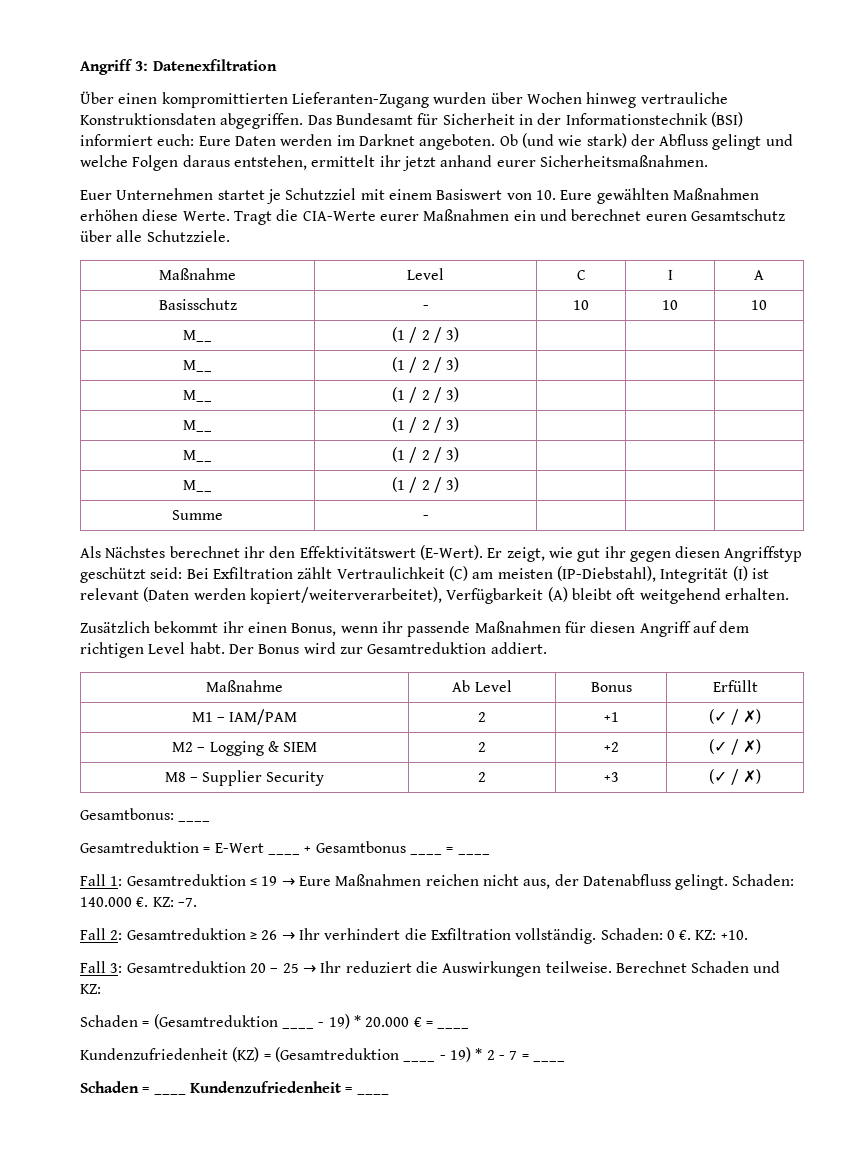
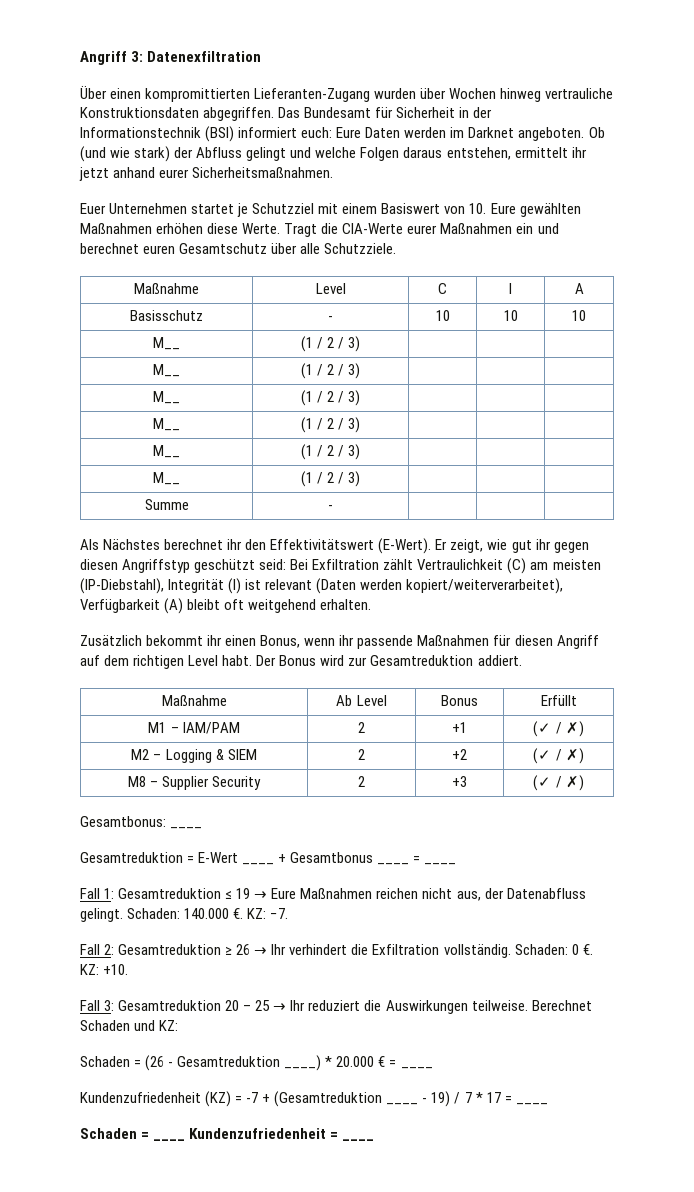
[153,1014,314,1029] [318,1014,350,1029] (Gesamtreduktion ____ - 19) -> [145,1055,322,1071] (26 - Gesamtreduktion ____)
[274,1047,436,1062] [439,1047,518,1062] (Gesamtreduktion ____ - 19) * 2 - 7 -> [246,1091,419,1107] [422,1091,501,1107] -7 + (Gesamtreduktion ____ - 19) / 7 * 17

